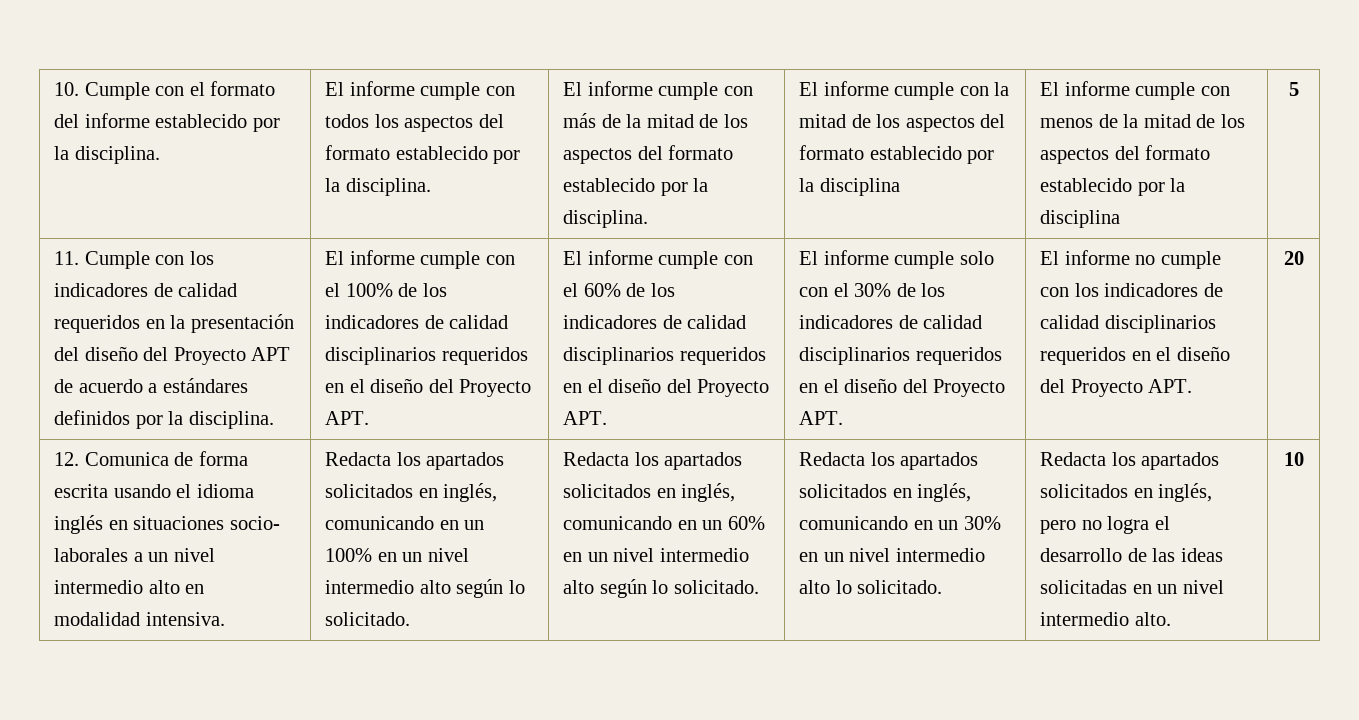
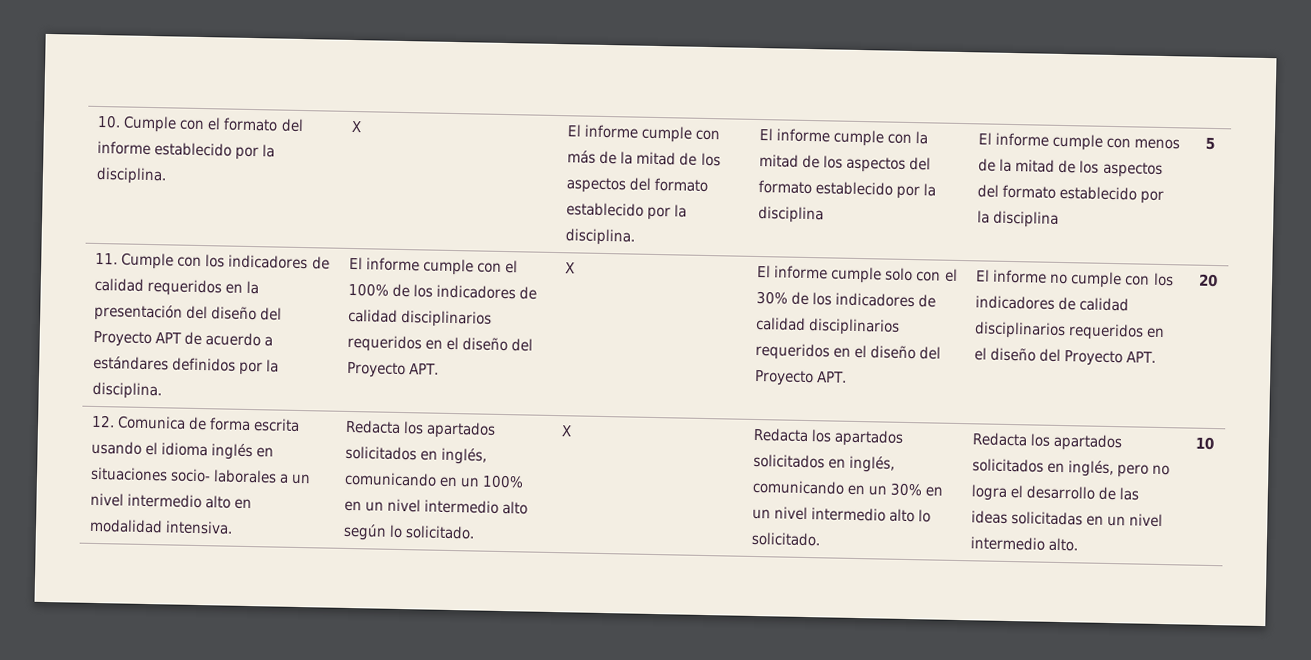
[325,81,515,100] [325,114,504,132] [325,145,521,164] [325,178,431,196] El informe cumple con todos los aspectos del formato establecido por la disciplina. -> [351,120,363,133] X
[563,250,753,269] [563,283,675,297] [563,315,747,329] [563,347,766,365] [563,378,770,397] [563,411,608,425] El informe cumple con el 60% de los indicadores de calidad disciplinarios requeridos en el diseño del Proyecto APT. -> [565,262,576,274] X
[563,452,743,470] [563,483,736,502] [563,516,765,530] [563,548,749,562] [563,579,759,598] Redacta los apartados solicitados en inglés, comunicando en un 60% en un nivel intermedio alto según lo solicitado. -> [561,425,573,437] X

